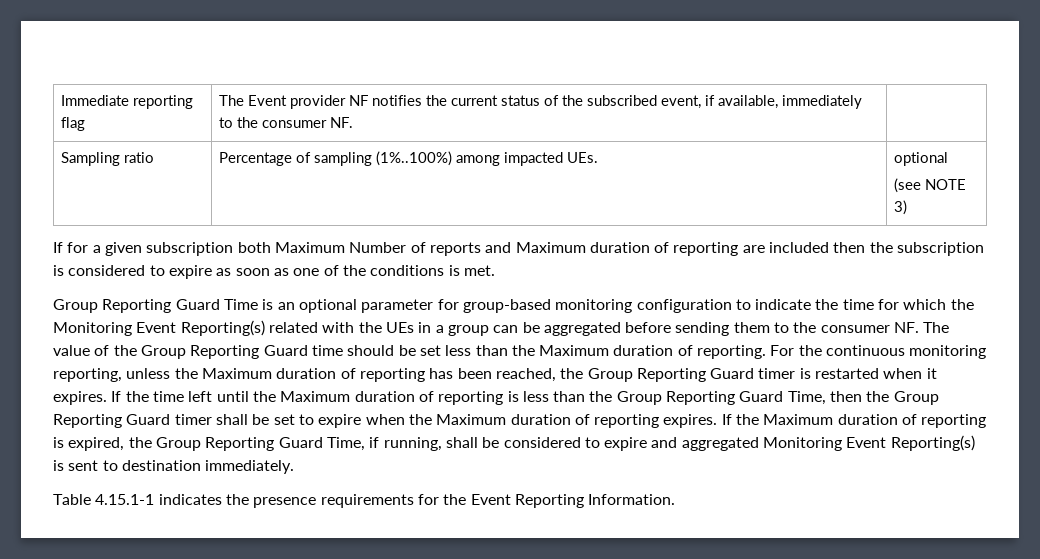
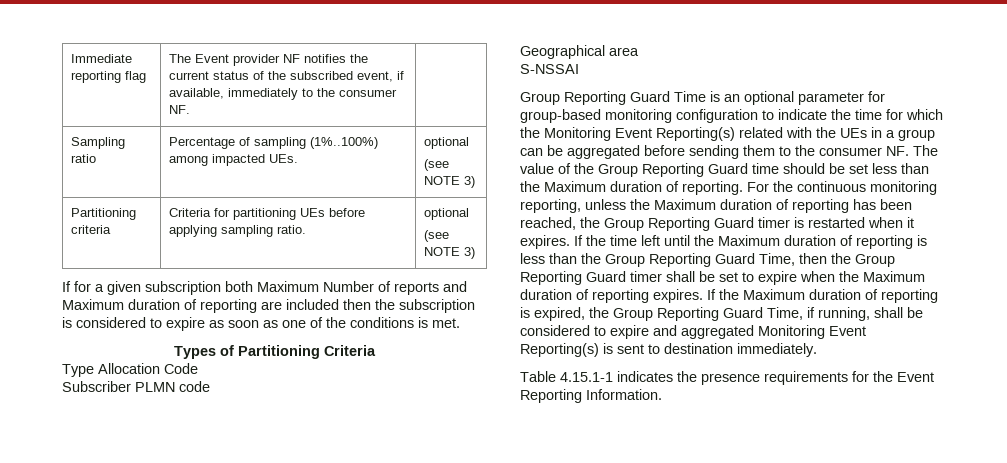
(907, 207) none -> [70,208,136,220] [70,225,111,234] [168,208,365,220] [168,225,306,237] [423,208,469,220] [423,230,449,242] [423,247,475,259] // Partitioning criteria | Criteria for partitioning UEs before applying sampling ratio. | optional // (see NOTE 3)
(495, 270) none -> [174,345,376,359] [62,363,198,377] [62,381,210,392] [520,45,639,59] [520,64,579,74] // Types of Partitioning Criteria // Type Allocation Code // Subscriber PLMN code // Geographical area // S-NSSAI

